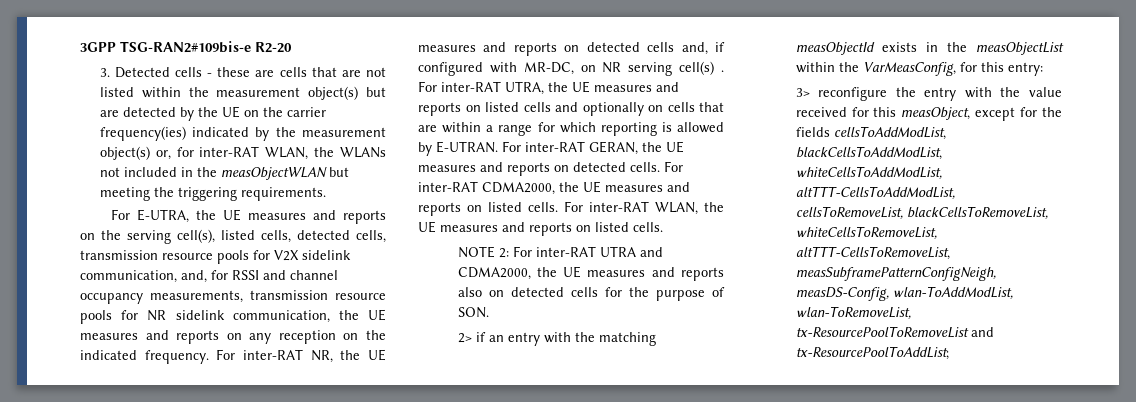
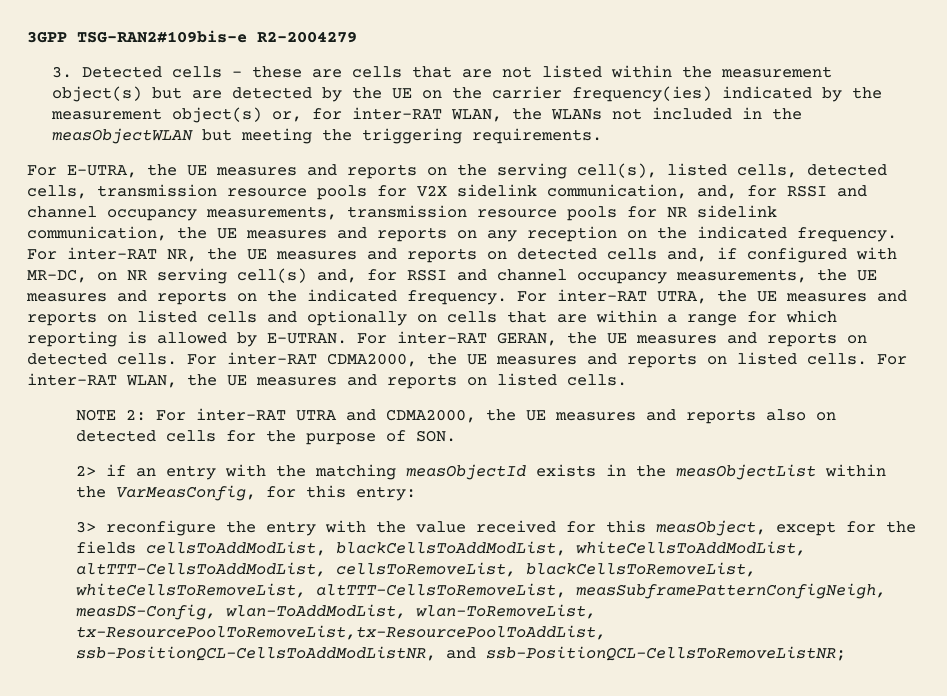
[255,42,292,53] R2-20 -> [257,31,357,43] R2-2004279
[721,70,724,72] . -> [317,269,877,284] [26,289,507,305] and, for RSSI and channel occupancy measurements, the UE measures and reports on the indicated frequency.
[795,326,994,338] [795,346,949,360] tx-ResourcePoolToRemoveList and tx-ResourcePoolToAddList; -> [76,625,607,640] [76,646,847,661] tx-ResourcePoolToRemoveList,tx-ResourcePoolToAddList, ssb-PositionQCL-CellsToAddModListNR, and ssb-PositionQCL-CellsToRemoveListNR;

